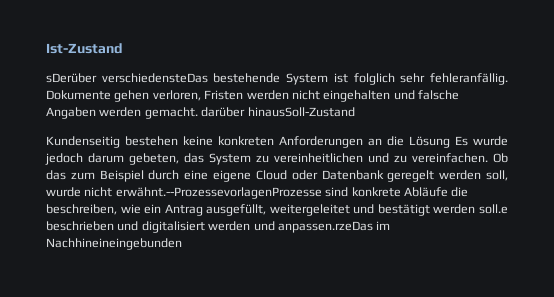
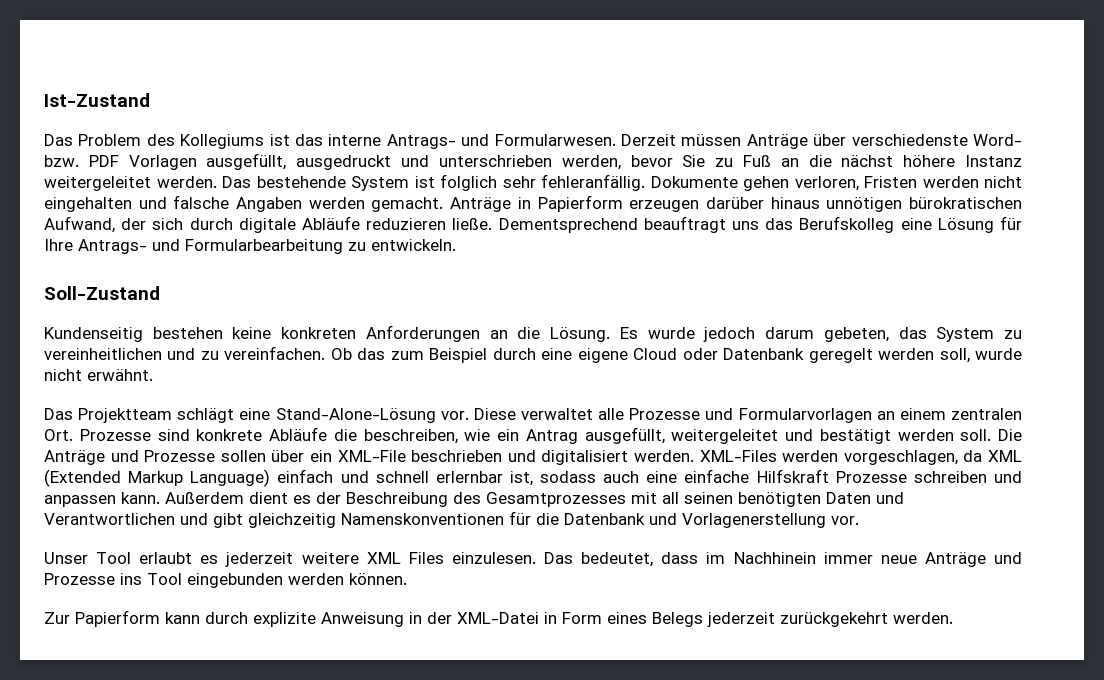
[46,73,208,83] sDerüber verschiedensteDas -> [44,134,1022,149] [44,153,1022,170] [44,176,251,191] Das Problem des Kollegiums ist das interne Antrags- und Formularwesen. Derzeit müssen Anträge über verschiedenste Word- bzw. PDF Vorlagen ausgefüllt, ausgedruckt und unterschrieben werden, bevor Sie zu Fuß an die nächst höhere Instanz weitergeleitet werden. Das
[201,107,355,117] darüber hinausSoll-Zustand -> [450,195,1023,212] [44,216,1023,233] [44,239,456,254] [44,286,160,300] Anträge in Papierform erzeugen darüber hinaus unnötigen bürokratischen Aufwand, der sich durch digitale Abläufe reduzieren ließe. Dementsprechend beauftragt uns das Berufskolleg eine Lösung für Ihre Antrags- und Formularbearbeitung zu entwickeln. // Soll-Zustand
[409,136,450,148] Lösung -> [550,327,611,342] Lösung.
[115,187,322,199] erwähnt.--ProzessevorlagenProzesse -> [87,369,153,381] [44,408,1022,423] [44,429,151,441] erwähnt. // Das Projektteam schlägt eine Stand-Alone-Lösung vor. Diese verwaltet alle Prozesse und Formularvorlagen an einem zentralen Ort. Prozesse
[478,204,508,214] [46,221,391,233] [46,238,182,250] soll.e beschrieben und digitalisiert werden und anpassen.rzeDas im Nachhineineingebunden -> [960,429,1022,441] [44,450,1023,465] [44,469,1022,487] [44,492,904,507] [44,511,859,528] [44,552,1023,567] [44,573,407,588] [44,610,953,627] soll. Die Anträge und Prozesse sollen über ein XML-File beschrieben und digitalisiert werden. XML-Files werden vorgeschlagen, da XML (Extended Markup Language) einfach und schnell erlernbar ist, sodass auch eine einfache Hilfskraft Prozesse schreiben und anpassen kann. Außerdem dient es der Beschreibung des Gesamtprozesses mit all seinen benötigten Daten und Verantwortlichen und gibt gleichzeitig Namenskonventionen für die Datenbank und Vorlagenerstellung vor. // Unser Tool erlaubt es jederzeit weitere XML Files einzulesen. Das bedeutet, dass im Nachhinein immer neue Anträge und Prozesse ins Tool eingebunden werden können. // Zur Papierform kann durch explizite Anweisung in der XML-Datei in Form eines Belegs jederzeit zurückgekehrt werden.

